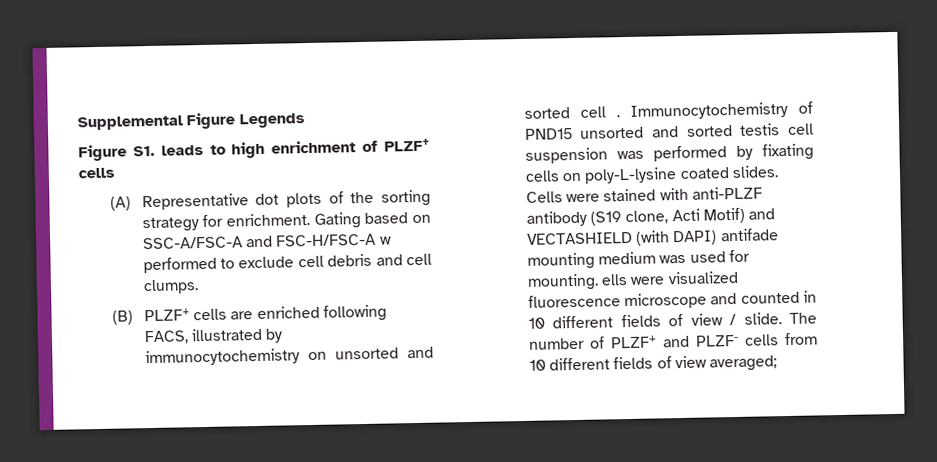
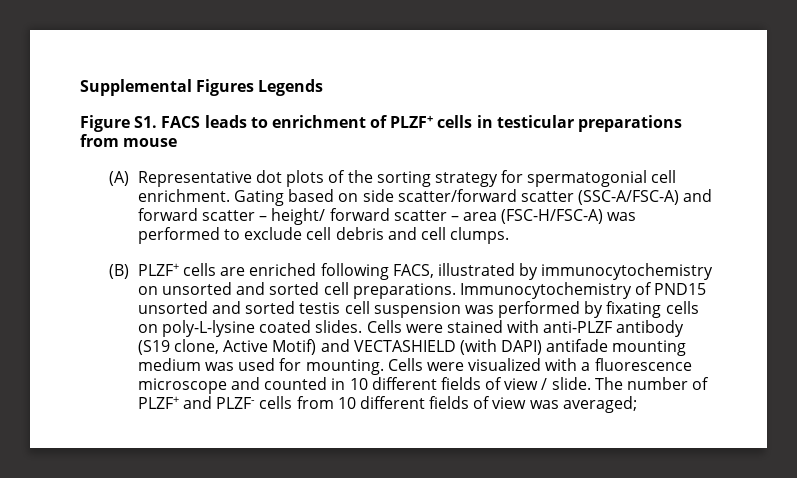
[186,112,237,130] Figure -> [196,79,255,96] Figures
(155, 151) none -> [161,116,201,128] FACS
[231,141,266,159] high -> (268, 122) none
(115, 173) none -> [476,115,683,132] [80,134,178,147] in testicular preparations from mouse
(224, 221) none -> [527,170,677,187] spermatogonial cell
[142,233,392,250] SSC-A/FSC-A and FSC-H/FSC-A w -> [362,189,713,205] [137,208,637,225] side scatter/forward scatter (SSC-A/FSC-A) and forward scatter – height/ forward scatter – area (FSC-H/FSC-A) was
[615,114,620,118] . -> [352,283,456,299] preparations.
[671,208,700,222] Acti -> [223,340,269,352] Active
[601,274,629,286] ells -> [387,358,423,371] Cells
(739, 277) none -> [545,358,591,371] with a
(707, 362) none -> [529,400,559,409] was

